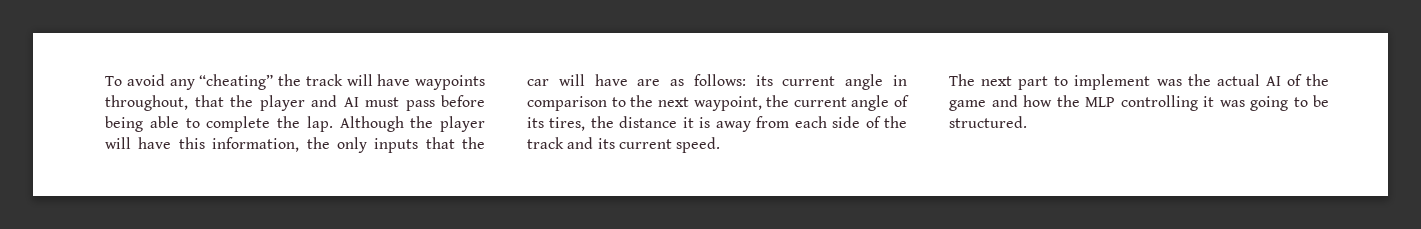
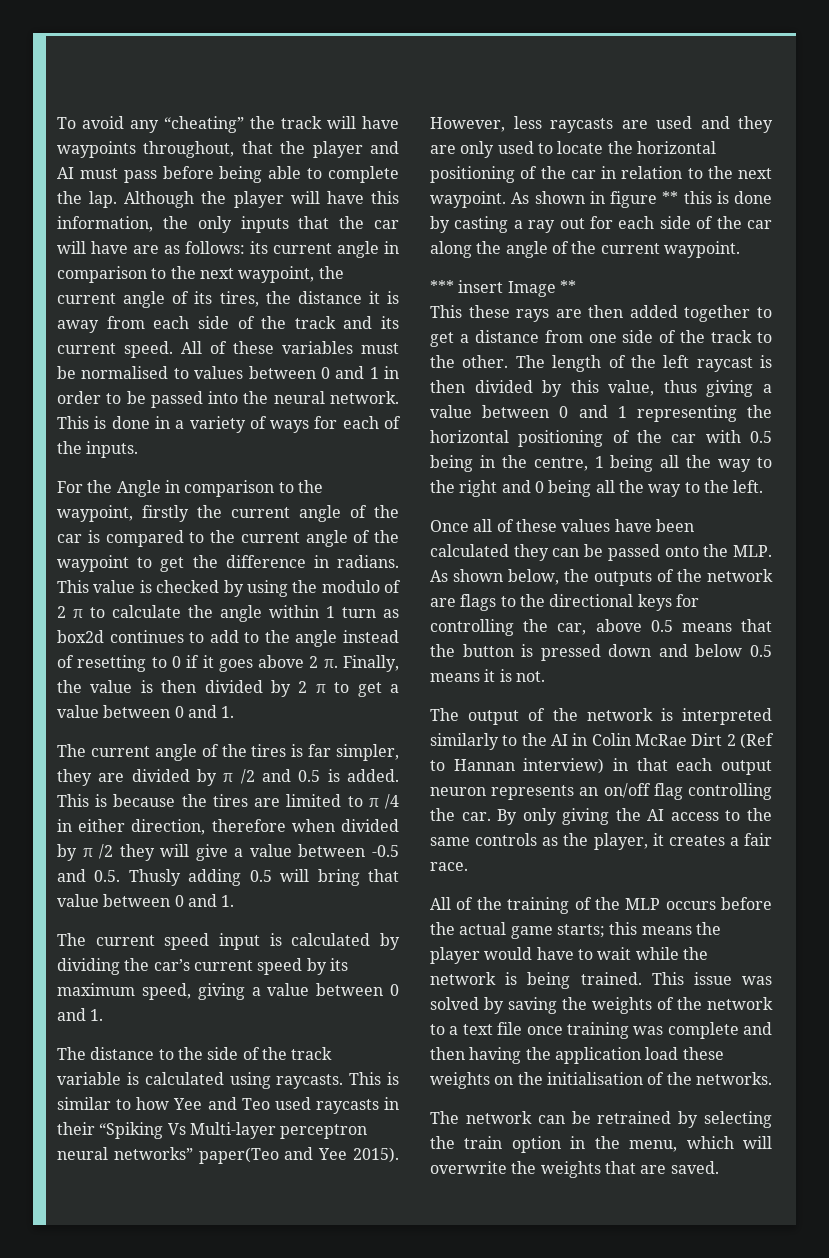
[949,74,1329,90] [949,95,1329,111] [949,116,1027,128] // The next part to implement was the actual AI of the game and how the MLP controlling it was going to be structured. -> [181,341,399,354] [57,366,399,379] [57,391,399,408] [57,416,402,433] [57,441,139,458] [57,480,323,497] [57,505,399,522] [57,530,399,547] [57,555,400,572] [57,580,401,597] [57,605,399,622] [57,630,399,647] [57,655,400,672] [57,680,399,697] [57,705,235,718] [57,744,399,761] [57,769,399,786] [57,794,400,809] [57,819,400,835] [57,844,399,861] [57,869,399,886] [57,894,235,907] [57,933,400,950] [57,958,348,975] [57,983,399,1000] [57,1008,104,1021] [57,1047,333,1060] [57,1072,399,1089] [57,1097,399,1114] [57,1122,368,1139] [57,1147,400,1164] [430,116,773,133] [430,141,716,158] [430,166,772,183] [430,191,772,208] [430,216,772,233] [430,241,740,258] [430,280,576,297] [430,305,772,322] [430,330,772,347] [430,355,772,372] [430,380,772,397] [430,405,772,422] [430,430,772,447] [430,455,772,472] [430,480,764,497] [430,519,694,532] [430,544,772,561] [430,569,773,586] [430,594,699,611] [430,619,772,636] [430,644,772,661] [430,669,545,682] [430,708,772,725] [430,733,774,750] [430,758,772,775] [430,783,772,800] [430,808,772,825] [430,833,772,850] [430,862,468,871] [430,897,772,914] [430,922,721,939] [430,947,708,964] [430,972,772,989] [430,997,773,1014] [430,1022,772,1039] [430,1047,724,1064] [430,1072,772,1089] [430,1111,772,1128] [430,1136,772,1153] [430,1161,719,1178] All of these variables must be normalised to values between 0 and 1 in order to be passed into the neural network. This is done in a variety of ways for each of the inputs. // For the Angle in comparison to the waypoint, firstly the current angle of the car is compared to the current angle of the waypoint to get the difference in radians. This value is checked by using the modulo of 2 π to calculate the angle within 1 turn as box2d continues to add to the angle instead of resetting to 0 if it goes above 2 π. Finally, the value is then divided by 2 π to get a value between 0 and 1. // The current angle of the tires is far simpler, they are divided by π /2 and 0.5 is added. This is because the tires are limited to π /4 in either direction, therefore when divided by π /2 they will give a value between -0.5 and 0.5. Thusly adding 0.5 will bring that value between 0 and 1. // The current speed input is calculated by dividing the car’s current speed by its maximum speed, giving a value between 0 and 1. // The distance to the side of the track variable is calculated using raycasts. This is similar to how Yee and Teo used raycasts in their “Spiking Vs Multi-layer perceptron neural networks” paper(Teo and Yee 2015). However, less raycasts are used and they are only used to locate the horizontal positioning of the car in relation to the next waypoint. As shown in figure ** this is done by casting a ray out for each side of the car along the angle of the current waypoint. // *** insert Image ** // This these rays are then added together to get a distance from one side of the track to the other. The length of the left raycast is then divided by this value, thus giving a value between 0 and 1 representing the horizontal positioning of the car with 0.5 being in the centre, 1 being all the way to the right and 0 being all the way to the left. // Once all of these values have been calculated they can be passed onto the MLP. As shown below, the outputs of the network are flags to the directional keys for controlling the car, above 0.5 means that the button is pressed down and below 0.5 means it is not. // The output of the network is interpreted similarly to the AI in Colin McRae Dirt 2 (Ref to Hannan interview) in that each output neuron represents an on/off flag controlling the car. By only giving the AI access to the same controls as the player, it creates a fair race. // All of the training of the MLP occurs before the actual game starts; this means the player would have to wait while the network is being trained. This issue was solved by saving the weights of the network to a text file once training was complete and then having the application load these weights on the initialisation of the networks. // The network can be retrained by selecting the train option in the menu, which will overwrite the weights that are saved.

